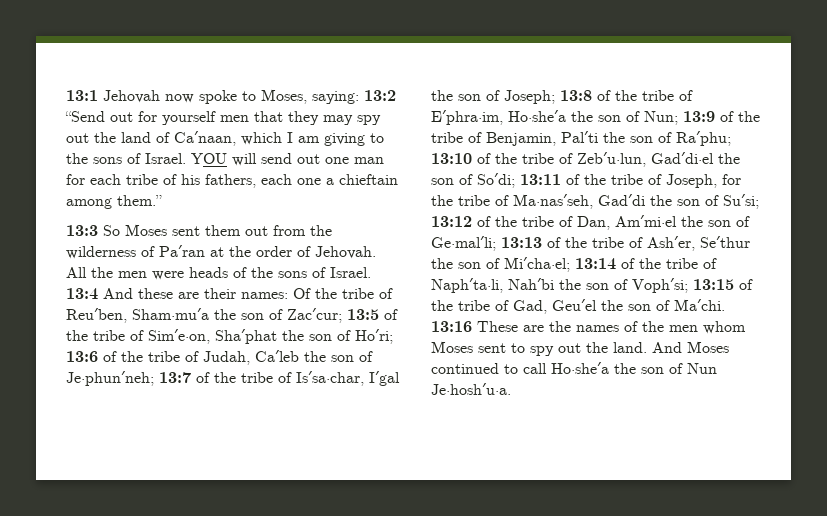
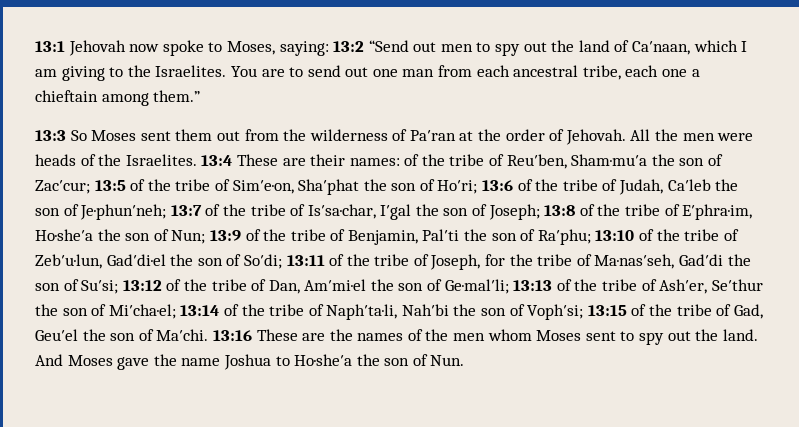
[138,111,353,125] for yourself men that they may -> [440,42,491,52] men to
[93,153,384,166] [66,174,256,188] sons of Israel. YOU will send out one man for each tribe of his fathers, -> [155,65,621,80] Israelites. You are to send out one man from each ancestral tribe,
[278,267,371,278] [66,288,173,300] sons of Israel. 13:4 And these -> [125,154,278,166] Israelites. 13:4 These
[293,288,311,299] Of -> [404,154,420,166] of
[431,362,717,374] [431,383,511,395] continued to call Ho·she′a the son of Nun Je·hosh′u·a. -> [117,354,465,370] gave the name Joshua to Ho·she′a the son of Nun.

